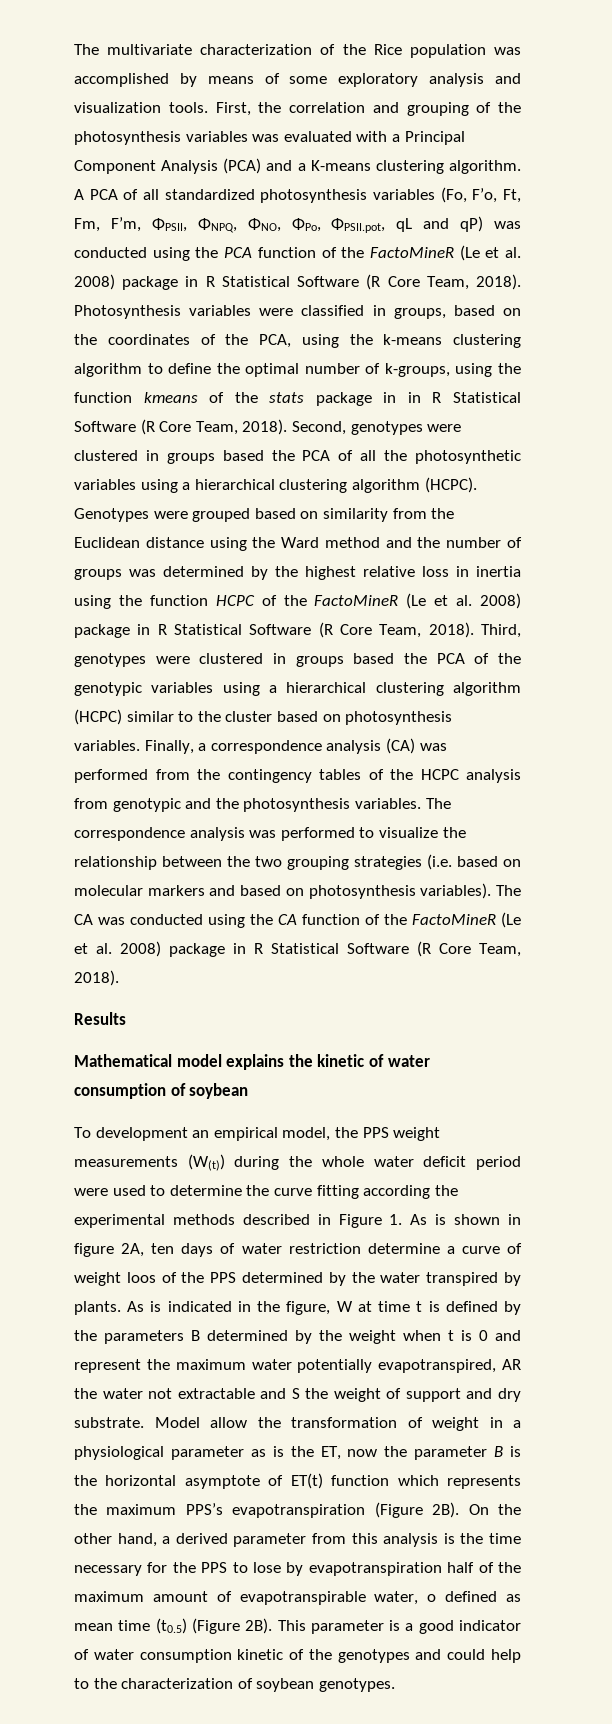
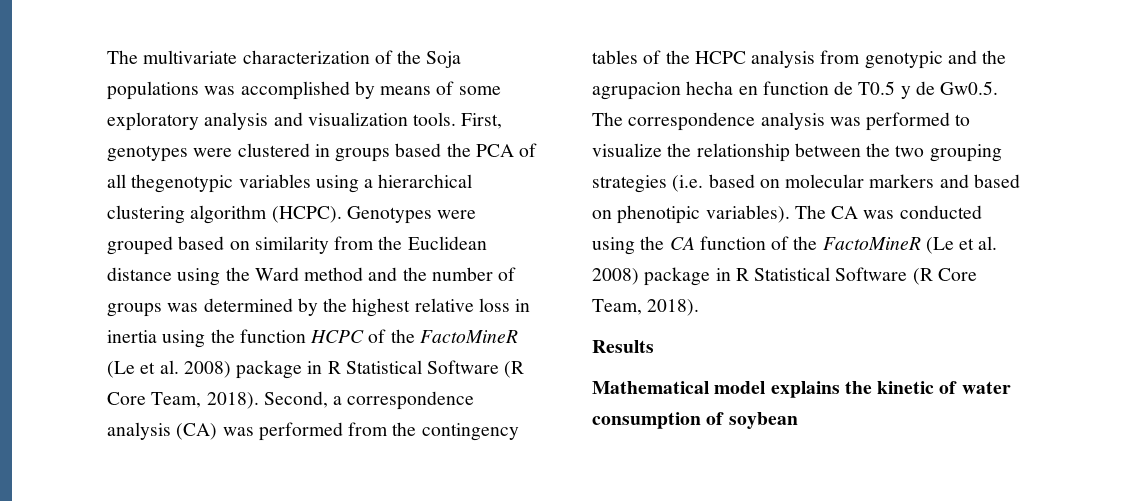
[373,44,486,58] Rice population -> [426,51,462,68] [107,81,199,100] Soja populations
[258,102,521,116] [74,131,465,145] [74,158,521,174] [74,187,522,203] [74,216,521,233] [74,245,521,261] [74,274,521,290] [74,305,522,319] [74,334,521,348] [74,363,521,377] [74,392,521,406] [74,419,346,435] the correlation and grouping of the photosynthesis variables was evaluated with a Principal Component Analysis (PCA) and a K-means clustering algorithm. A PCA of all standardized photosynthesis variables (Fo, F’o, Ft, Fm, F’m, ΦPSII, ΦNPQ, ΦNO, ΦPo, ΦPSII.pot, qL and qP) was conducted using the PCA function of the FactoMineR (Le et al. 2008) package in R Statistical Software (R Core Team, 2018). Photosynthesis variables were classified in groups, based on the coordinates of the PCA, using the k-means clustering algorithm to define the optimal number of k-groups, using the function kmeans of the stats package in in R Statistical Software (R Core Team, 2018). Second, -> (503, 121) none
[384,450,522,464] the photosynthetic -> [131,174,234,193] thegenotypic
[480,624,521,638] [74,653,521,667] [74,682,521,696] [74,709,453,725] [74,740,194,754] Third, genotypes were clustered in groups based the PCA of the genotypic variables using a hierarchical clustering algorithm (HCPC) similar to the cluster based on photosynthesis variables. Finally, -> [263,391,328,408] Second,
[243,798,421,812] photosynthesis variables. -> [592,81,999,100] agrupacion hecha en function de T0.5 y de Gw0.5.
[308,885,416,899] photosynthesis -> [617,205,701,224] phenotipic
[74,1127,441,1141] [74,1154,521,1171] [74,1185,458,1199] [74,1214,522,1228] [74,1243,522,1257] [74,1272,521,1286] [74,1301,521,1315] [74,1330,521,1344] [74,1359,521,1373] [74,1388,521,1402] [74,1417,521,1431] [74,1446,521,1460] [74,1473,521,1489] [74,1502,521,1518] [74,1533,522,1547] [74,1562,521,1576] [74,1591,521,1605] [74,1618,521,1634] [74,1649,521,1663] [74,1678,395,1692] // To development an empirical model, the PPS weight measurements (W(t)) during the whole water deficit period were used to determine the curve fitting according the experimental methods described in Figure 1. As is shown in figure 2A, ten days of water restriction determine a curve of weight loos of the PPS determined by the water transpired by plants. As is indicated in the figure, W at time t is defined by the parameters B determined by the weight when t is 0 and represent the maximum water potentially evapotranspired, AR the water not extractable and S the weight of support and dry substrate. Model allow the transformation of weight in a physiological parameter as is the ET, now the parameter B is the horizontal asymptote of ET(t) function which represents the maximum PPS’s evapotranspiration (Figure 2B). On the other hand, a derived parameter from this analysis is the time necessary for the PPS to lose by evapotranspiration half of the maximum amount of evapotranspirable water, o defined as mean time (t0.5) (Figure 2B). This parameter is a good indicator of water consumption kinetic of the genotypes and could help to the characterization of soybean genotypes. -> (798, 420) none

